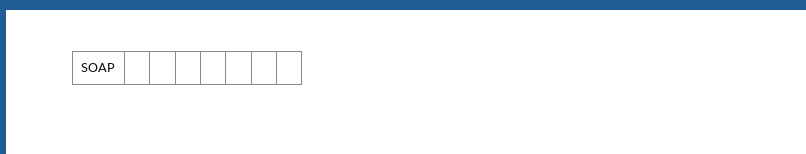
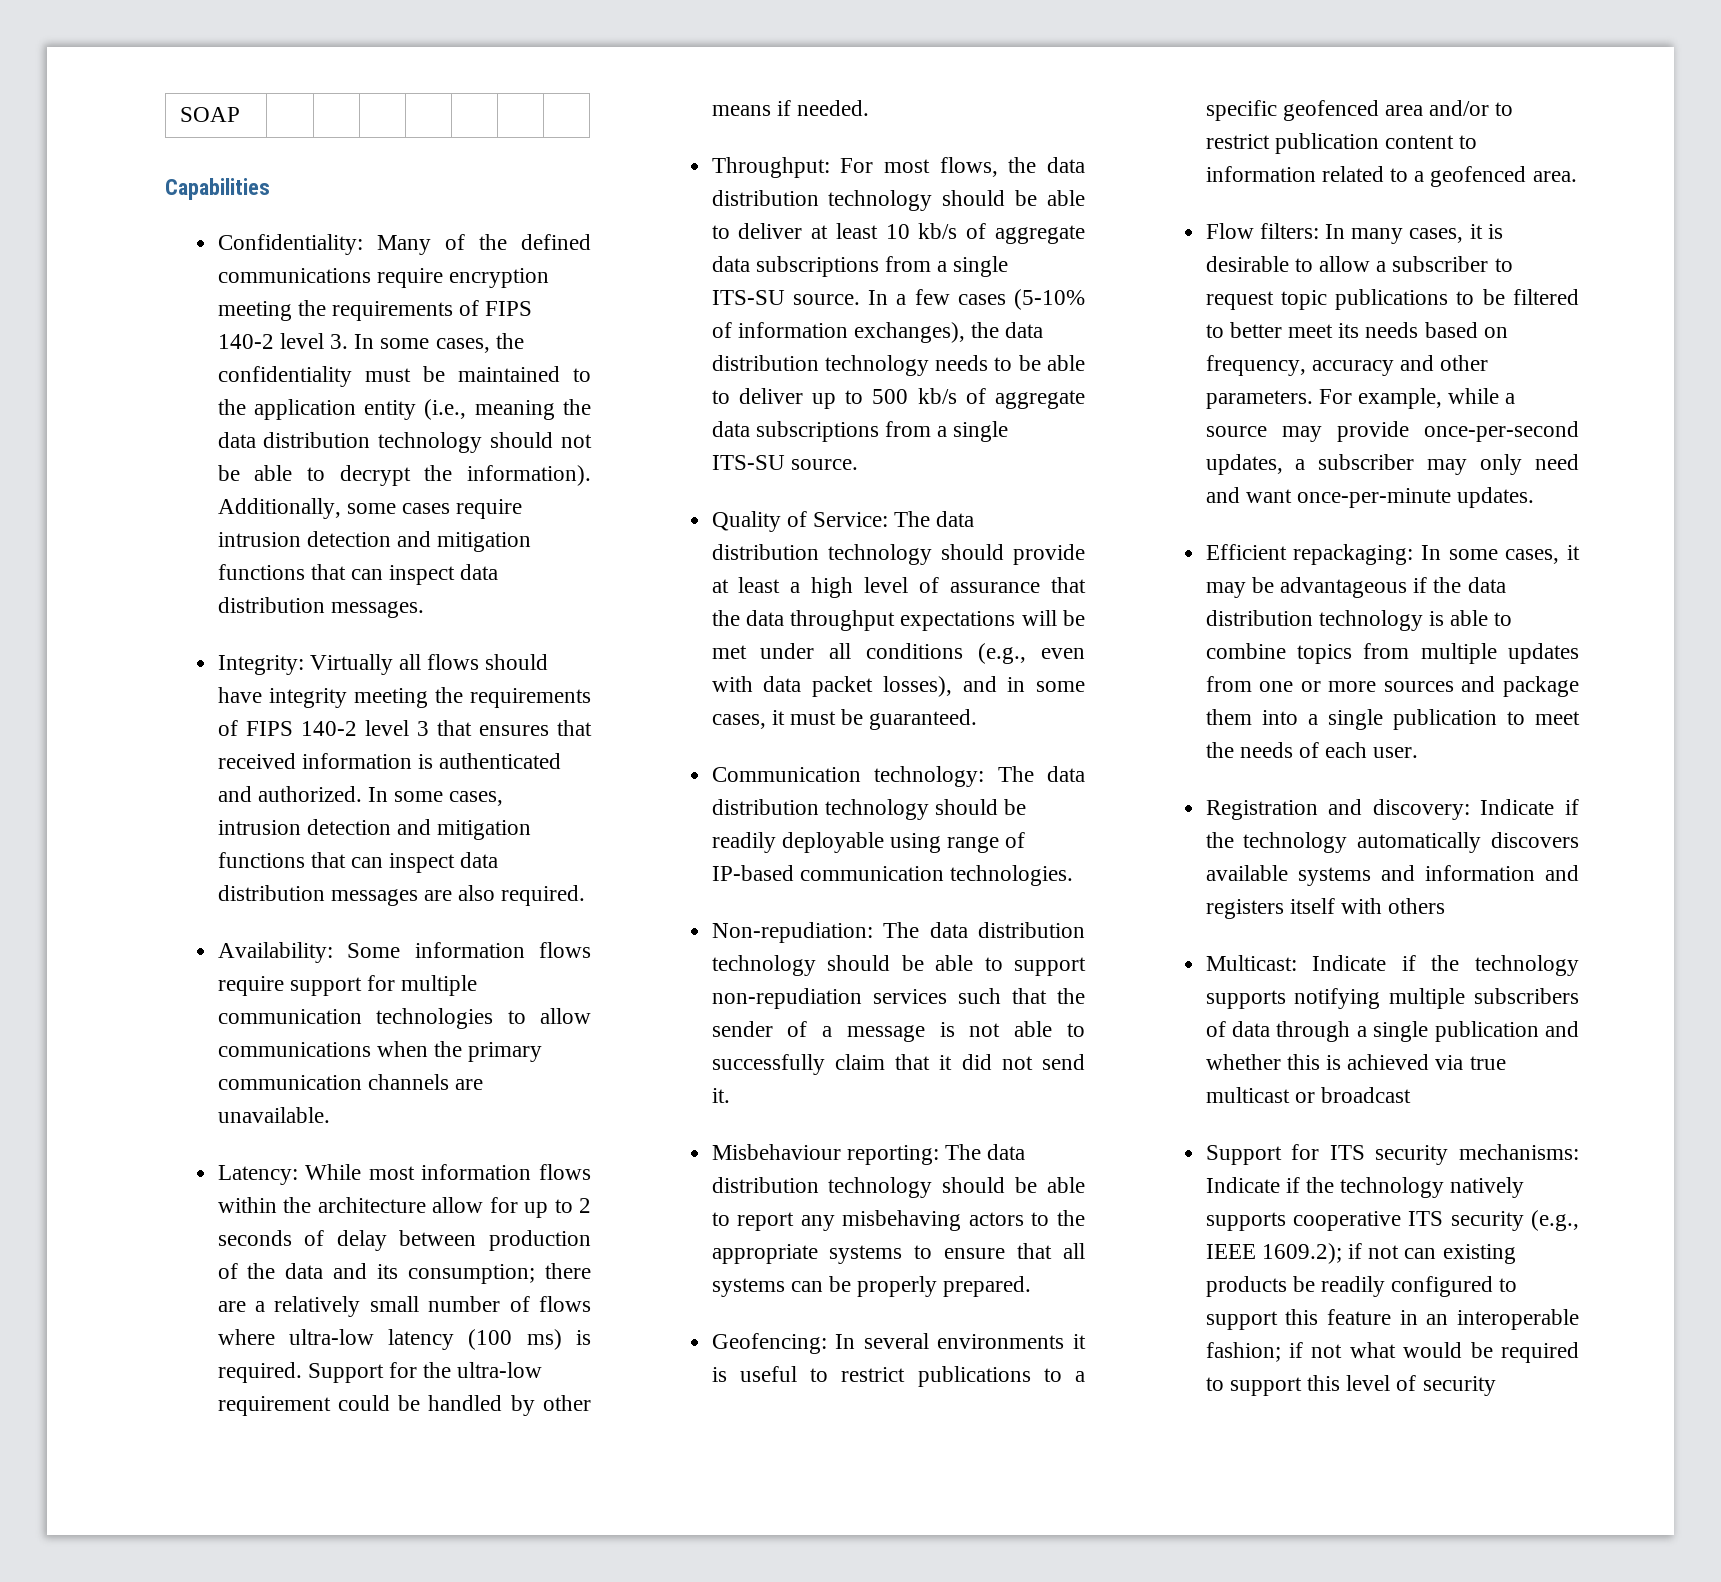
(115, 67) none -> [165,178,270,200] [217,234,591,255] [217,268,549,288] [217,300,533,321] [217,333,524,353] [217,366,591,387] [217,399,591,420] [217,432,592,453] [217,465,591,486] [217,498,523,519] [217,531,532,552] [217,564,499,585] [217,597,424,618] [217,654,549,675] [217,687,591,708] [217,720,592,736] [217,753,562,769] [217,786,504,806] [217,819,532,840] [217,852,499,873] [217,885,586,906] [217,942,591,963] [217,975,478,996] [217,1008,591,1029] [217,1041,543,1062] [217,1074,483,1090] [217,1107,330,1123] [217,1164,591,1185] [217,1197,591,1218] [217,1230,591,1251] [217,1263,591,1284] [217,1296,591,1317] [217,1329,591,1350] [217,1362,543,1383] [217,1395,591,1416] [711,100,869,116] [711,157,1085,178] [711,190,1085,211] [711,223,1085,244] [711,256,1009,277] [711,289,1085,310] [711,322,1044,343] [711,355,1085,376] [711,388,1085,409] [711,421,1009,442] [711,455,858,470] [711,511,975,532] [711,544,1085,565] [711,577,1086,598] [711,610,1085,631] [711,643,1085,664] [711,676,1085,697] [711,709,978,730] [711,766,1085,787] [711,799,1027,820] [711,832,1026,853] [711,865,1073,886] [711,922,1085,943] [711,955,1086,976] [711,988,1085,1009] [711,1021,1085,1042] [711,1054,1085,1075] [711,1088,730,1103] [711,1144,1026,1165] [711,1177,1085,1198] [711,1210,1085,1231] [711,1243,1085,1264] [711,1276,1032,1297] [711,1333,1086,1354] [711,1366,1085,1387] [1205,100,1514,121] [1205,133,1478,154] [1205,166,1577,187] [1205,223,1503,244] [1205,256,1513,272] [1205,289,1579,310] [1205,322,1508,338] [1205,355,1489,376] [1205,388,1516,409] [1205,421,1579,442] [1205,454,1579,475] [1205,487,1535,508] [1205,544,1580,565] [1205,577,1506,598] [1205,610,1513,631] [1205,643,1579,664] [1205,676,1579,697] [1205,709,1580,730] [1205,742,1419,758] [1205,799,1579,820] [1205,832,1579,853] [1205,865,1579,886] [1205,898,1446,919] [1205,955,1579,976] [1205,988,1579,1009] [1205,1021,1579,1042] [1205,1054,1506,1070] [1205,1087,1411,1103] [1205,1144,1579,1165] [1205,1177,1525,1198] [1205,1210,1579,1231] [1205,1243,1516,1264] [1205,1276,1518,1297] [1205,1309,1579,1330] [1205,1342,1579,1363] [1205,1375,1496,1396] // Capabilities // Confidentiality: Many of the defined communications require encryption meeting the requirements of FIPS 140-2 level 3. In some cases, the confidentiality must be maintained to the application entity (i.e., meaning the data distribution technology should not be able to decrypt the information). Additionally, some cases require intrusion detection and mitigation functions that can inspect data distribution messages. // Integrity: Virtually all flows should have integrity meeting the requirements of FIPS 140-2 level 3 that ensures that received information is authenticated and authorized. In some cases, intrusion detection and mitigation functions that can inspect data distribution messages are also required. // Availability: Some information flows require support for multiple communication technologies to allow communications when the primary communication channels are unavailable. // Latency: While most information flows within the architecture allow for up to 2 seconds of delay between production of the data and its consumption; there are a relatively small number of flows where ultra-low latency (100 ms) is required. Support for the ultra-low requirement could be handled by other means if needed. // Throughput: For most flows, the data distribution technology should be able to deliver at least 10 kb/s of aggregate data subscriptions from a single ITS-SU source. In a few cases (5-10% of information exchanges), the data distribution technology needs to be able to deliver up to 500 kb/s of aggregate data subscriptions from a single ITS-SU source. // Quality of Service: The data distribution technology should provide at least a high level of assurance that the data throughput expectations will be met under all conditions (e.g., even with data packet losses), and in some cases, it must be guaranteed. // Communication technology: The data distribution technology should be readily deployable using range of IP-based communication technologies. // Non-repudiation: The data distribution technology should be able to support non-repudiation services such that the sender of a message is not able to successfully claim that it did not send it. // Misbehaviour reporting: The data distribution technology should be able to report any misbehaving actors to the appropriate systems to ensure that all systems can be properly prepared. // Geofencing: In several environments it is useful to restrict publications to a specific geofenced area and/or to restrict publication content to information related to a geofenced area. // Flow filters: In many cases, it is desirable to allow a subscriber to request topic publications to be filtered to better meet its needs based on frequency, accuracy and other parameters. For example, while a source may provide once-per-second updates, a subscriber may only need and want once-per-minute updates. // Efficient repackaging: In some cases, it may be advantageous if the data distribution technology is able to combine topics from multiple updates from one or more sources and package them into a single publication to meet the needs of each user. // Registration and discovery: Indicate if the technology automatically discovers available systems and information and registers itself with others // Multicast: Indicate if the technology supports notifying multiple subscribers of data through a single publication and whether this is achieved via true multicast or broadcast // Support for ITS security mechanisms: Indicate if the technology natively supports cooperative ITS security (e.g., IEEE 1609.2); if not can existing products be readily configured to support this feature in an interoperable fashion; if not what would be required to support this level of security

